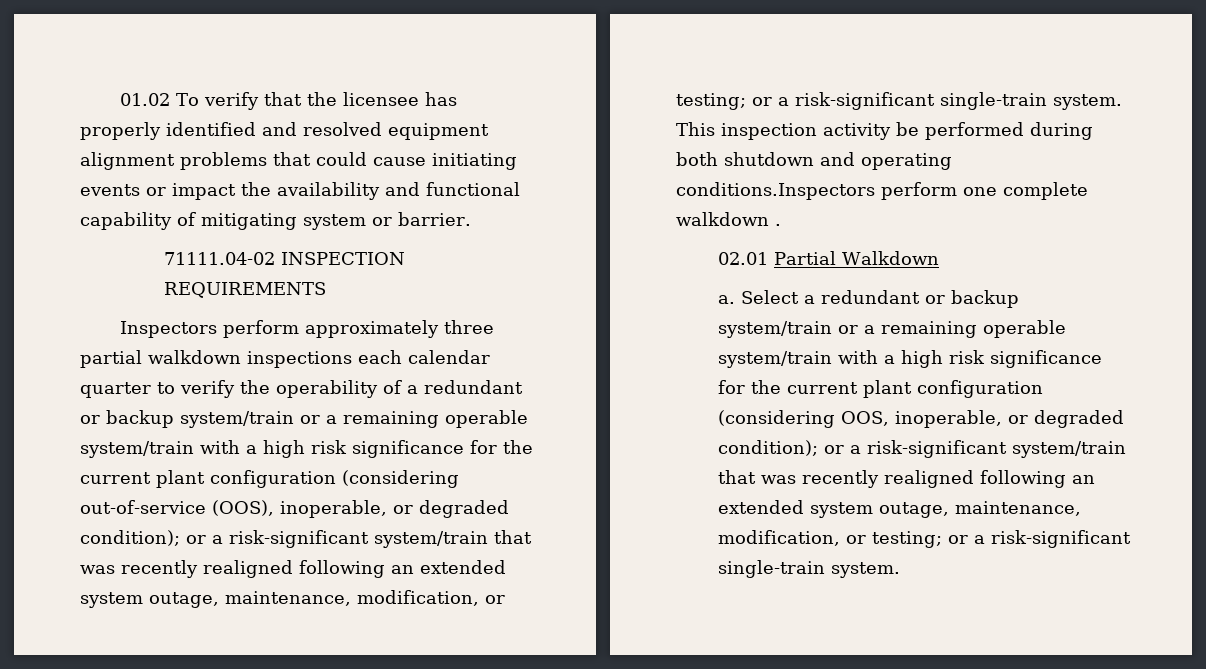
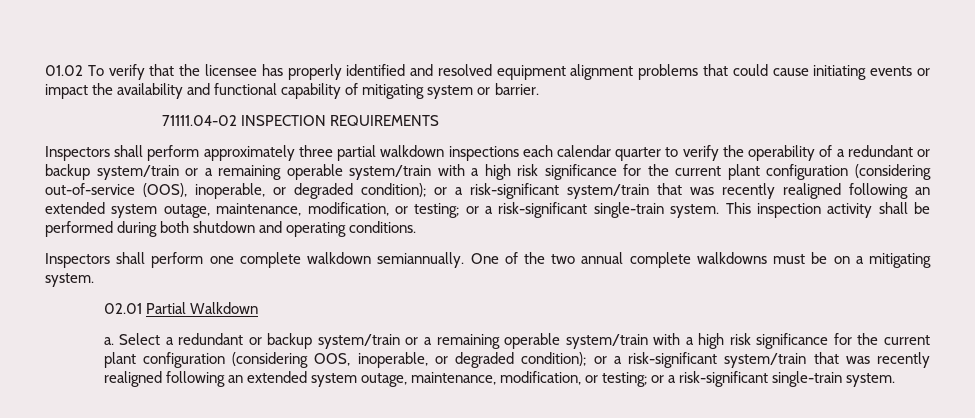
(218, 329) none -> [114,145,144,157] shall
(891, 131) none -> [878,202,908,214] shall
[676,182,875,200] conditions.Inspectors -> [349,221,417,233] [45,252,146,268] conditions. // Inspectors shall
[775,224,781,226] . -> [377,252,931,268] [45,273,94,287] semiannually. One of the two annual complete walkdowns must be on a mitigating system.

